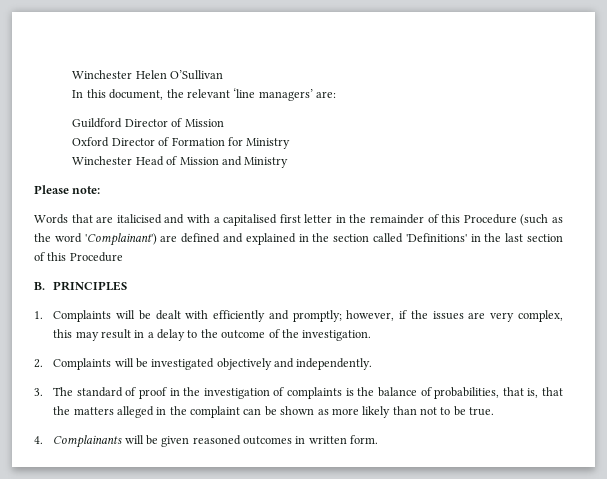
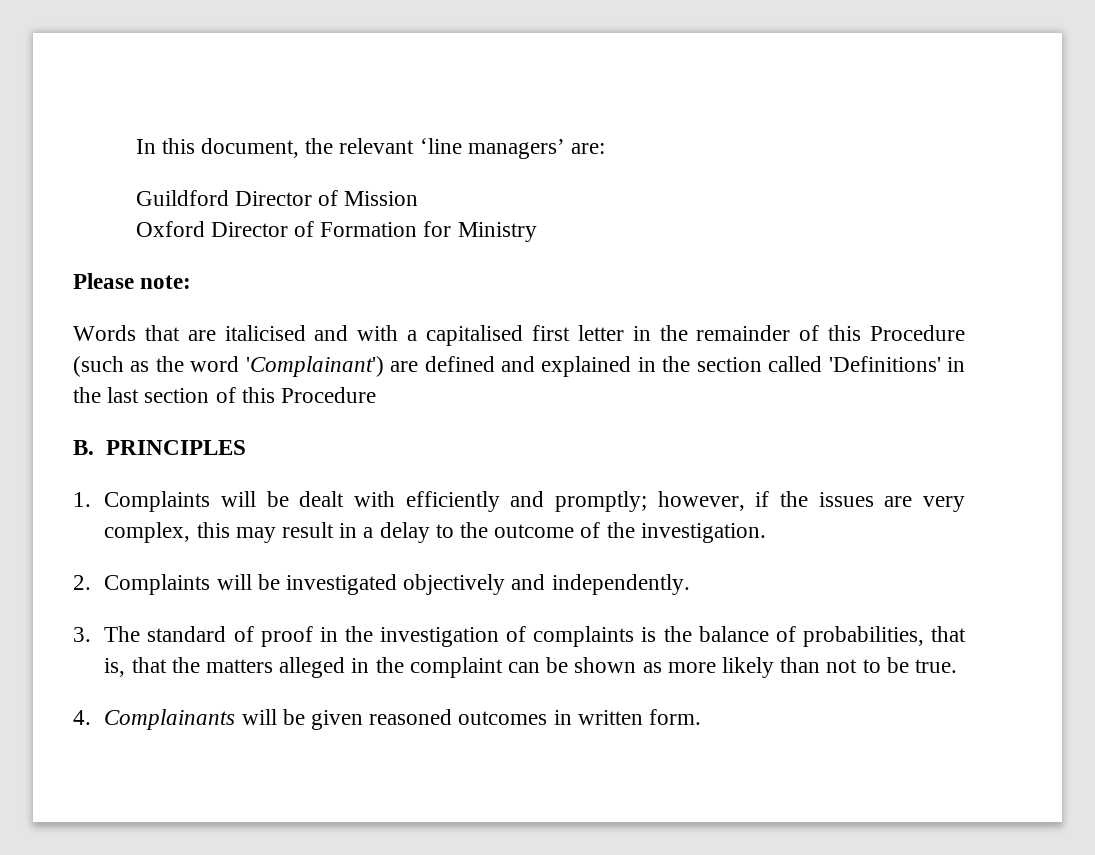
[72,70,224,80] Winchester Helen O’Sullivan // -> (135, 146) none
[72,156,289,168] // Winchester Head of Mission and Ministry -> (537, 232) none

